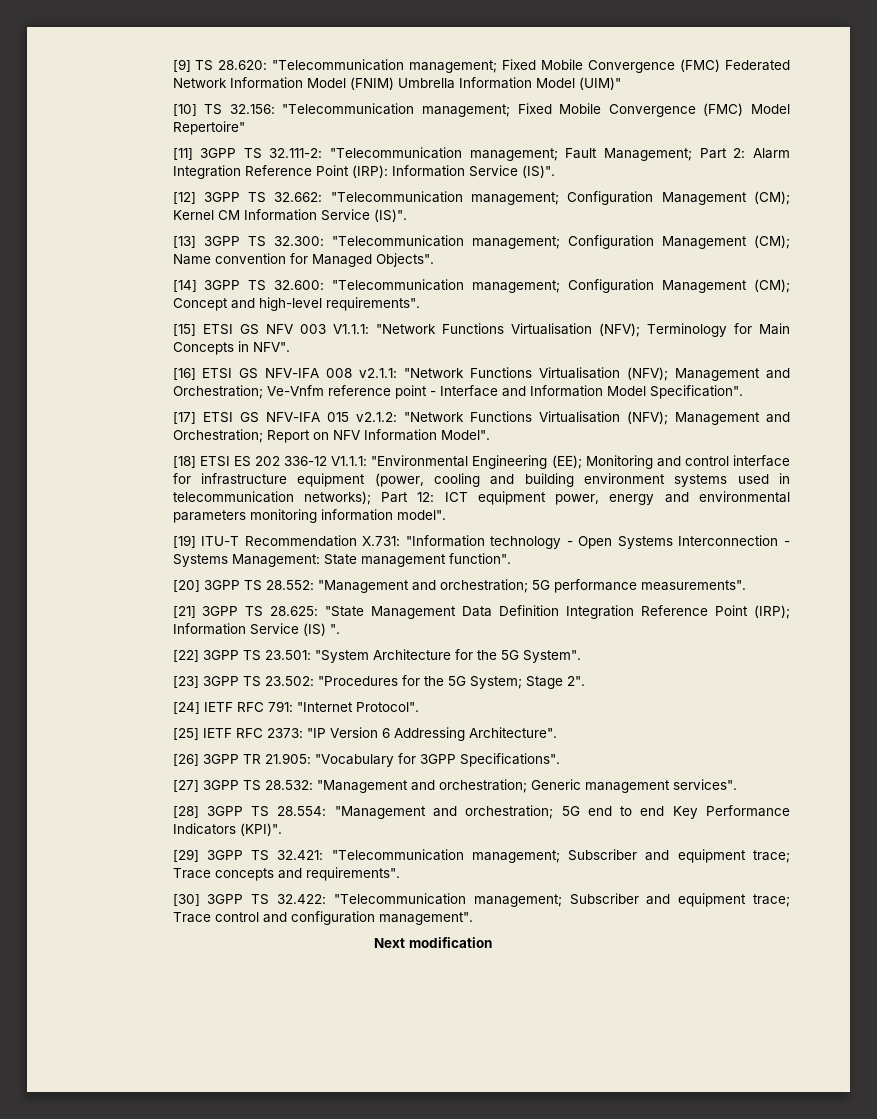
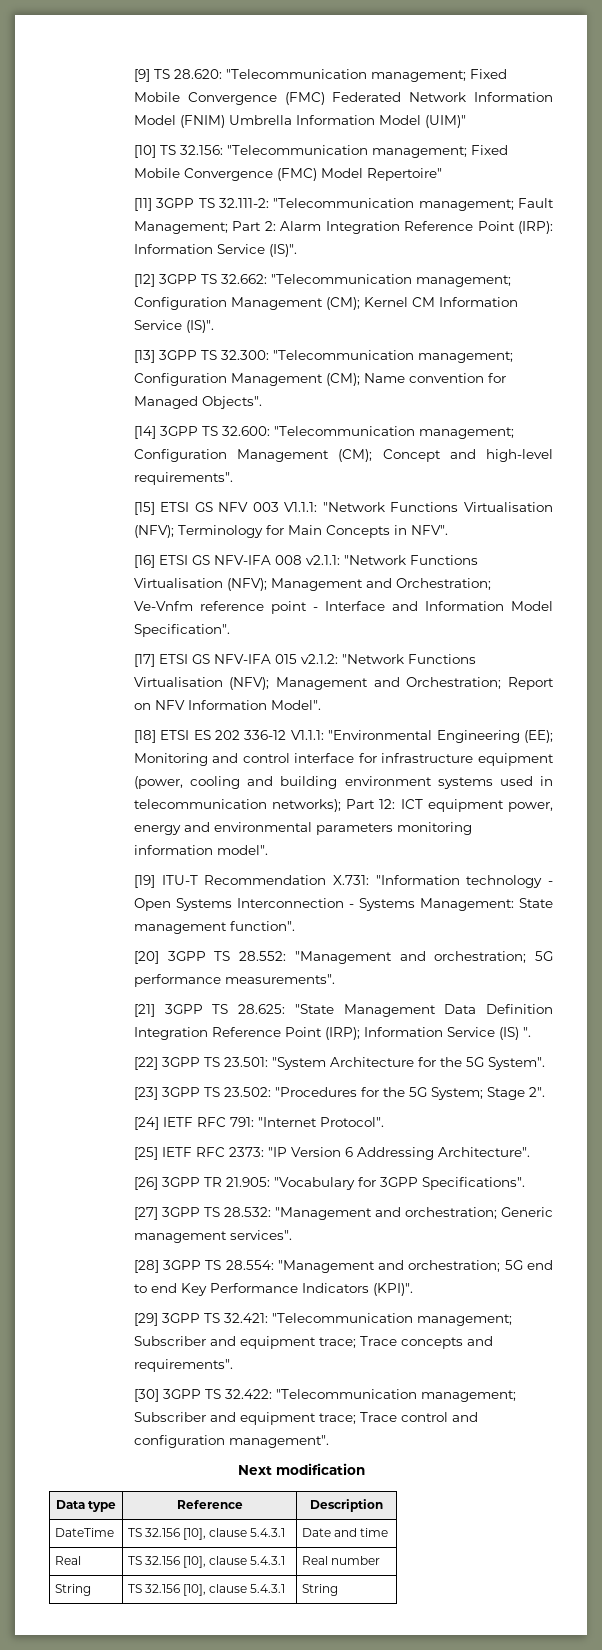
(492, 942) none -> [55,1500,117,1512] [176,1500,243,1509] [310,1499,383,1512] [54,1528,114,1537] [127,1528,286,1540] [301,1528,389,1537] [54,1556,81,1565] [127,1556,286,1568] [301,1556,380,1565] [54,1584,91,1596] [127,1584,286,1596] [301,1584,338,1596] // Data type | Reference | Description // DateTime | TS 32.156 [10], clause 5.4.3.1 | Date and time // Real | TS 32.156 [10], clause 5.4.3.1 | Real number // String | TS 32.156 [10], clause 5.4.3.1 | String

